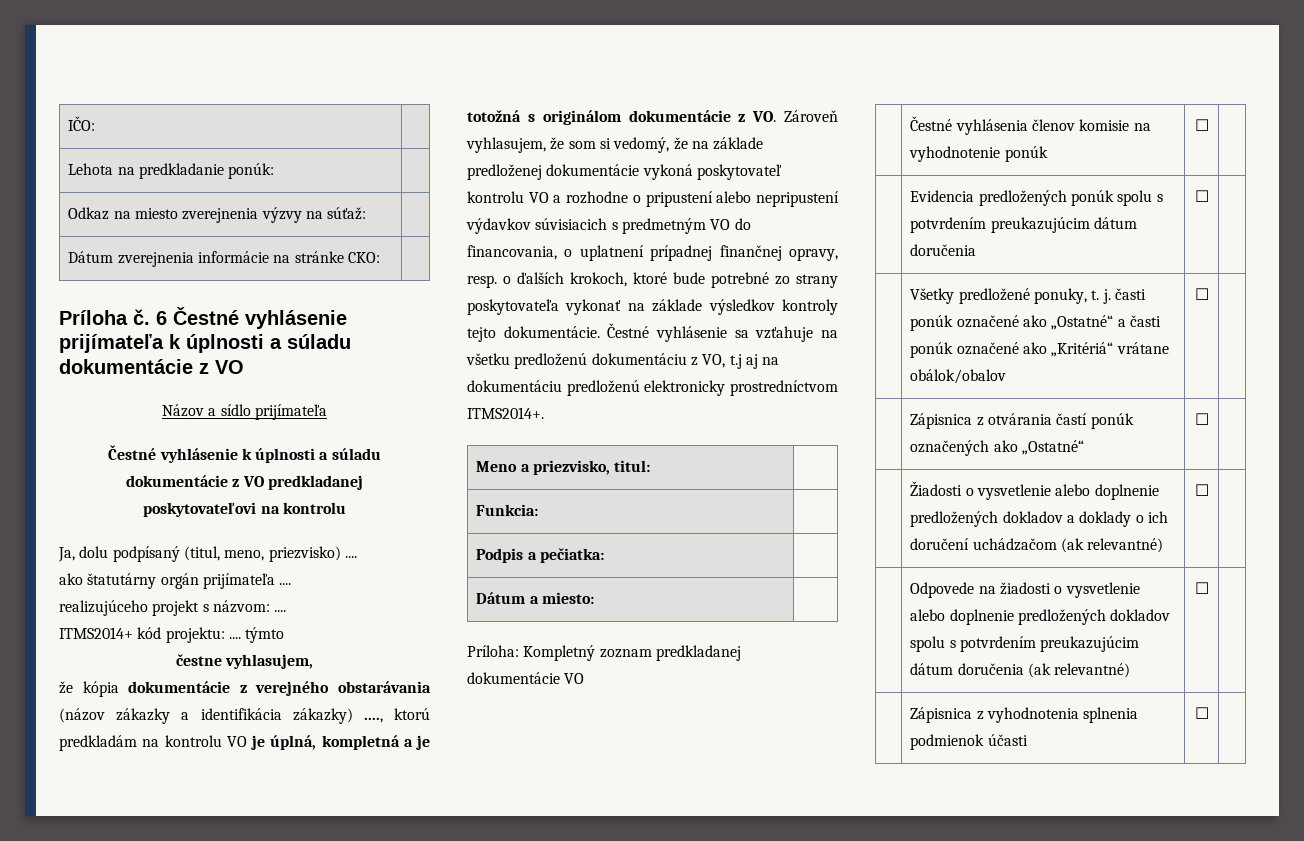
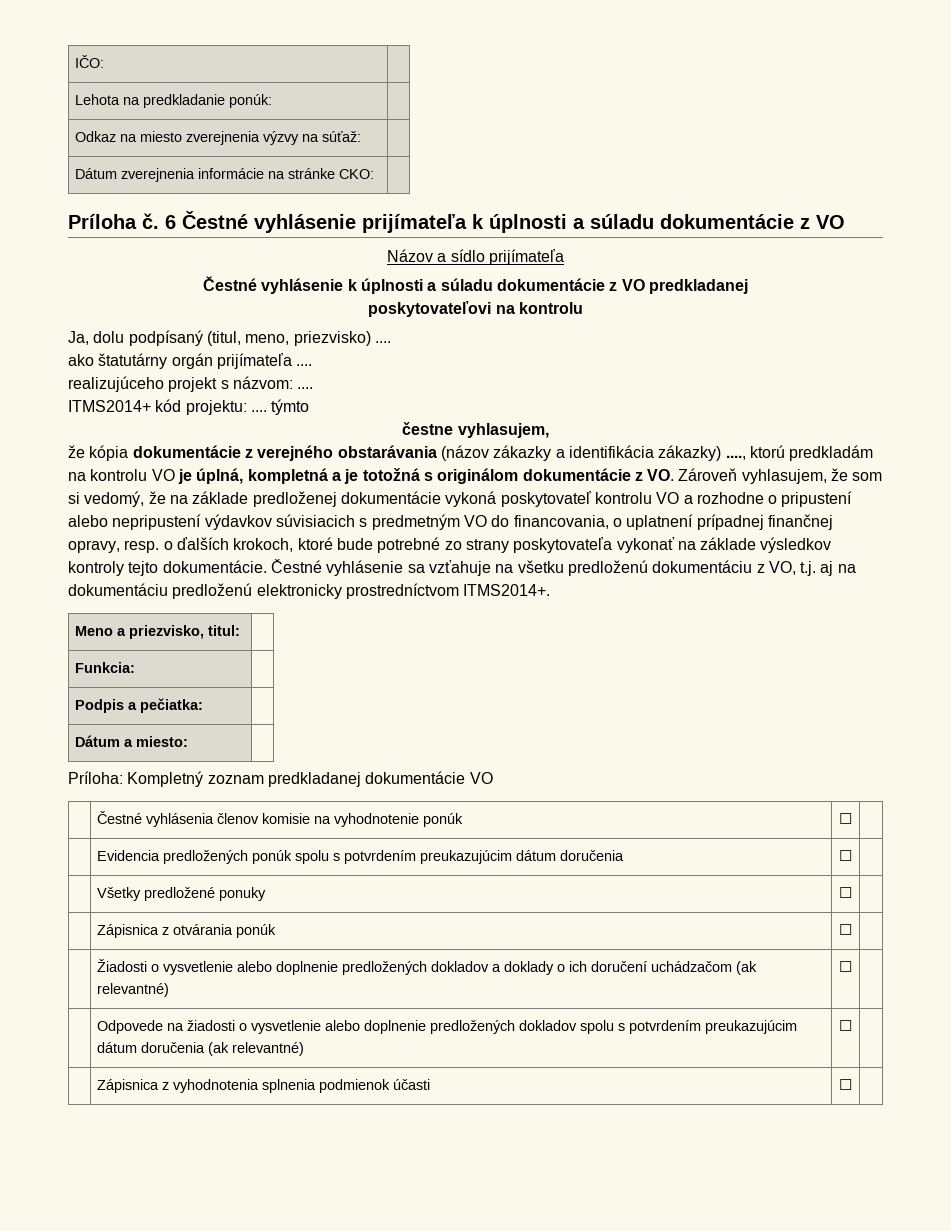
[729,354,742,369] t.j -> [800,561,817,576] t.j.
[1033,288,1146,304] [910,315,1161,331] [910,342,1169,358] [910,369,1007,384] ponuky, t. j. časti ponúk označené ako „Ostatné“ a časti ponúk označené ako „Kritériá“ vrátane obálok/obalov -> [219,887,267,901] ponuky
[1056,413,1134,429] [910,440,1084,456] častí ponúk označených ako „Ostatné“ -> [236,924,277,938] ponúk

